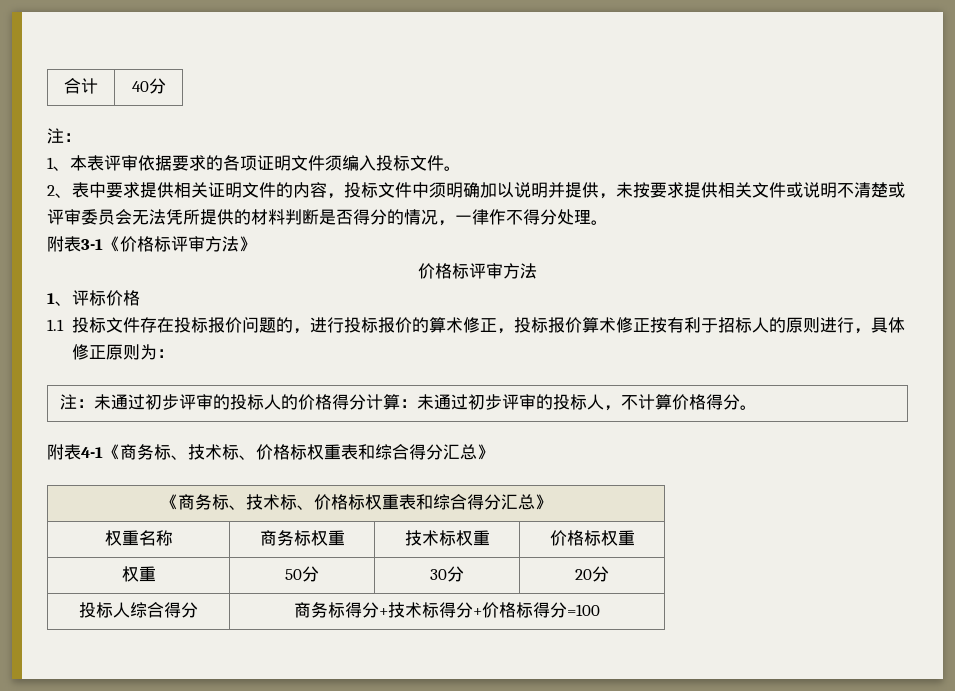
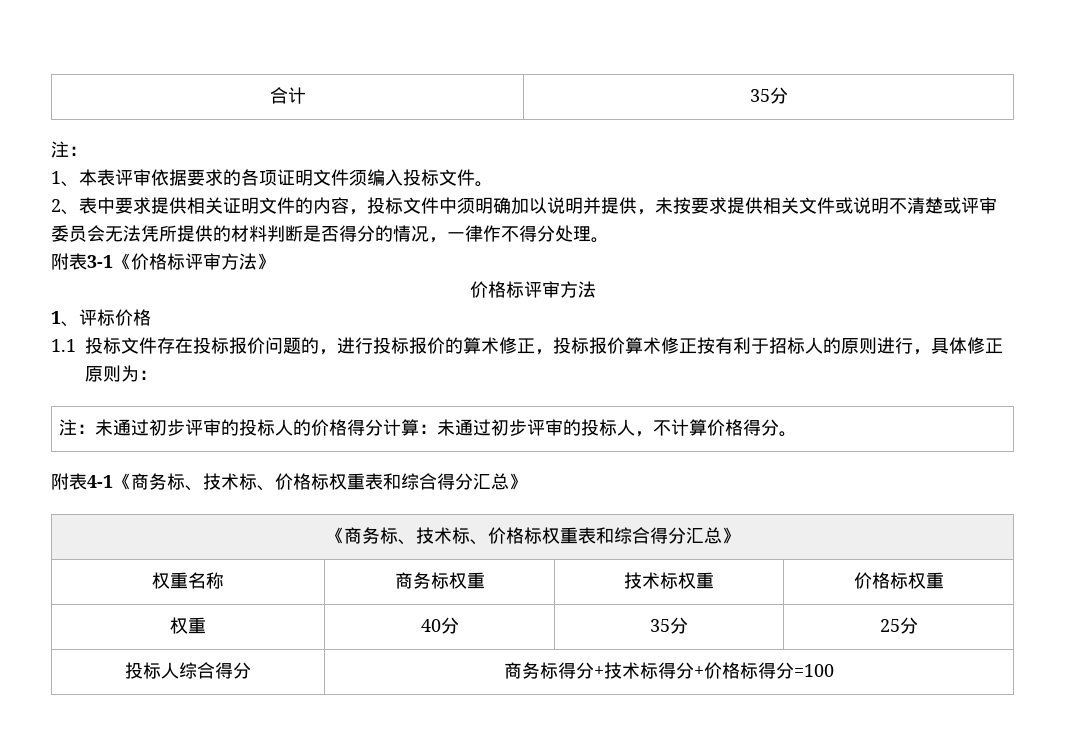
[131,81,149,92] 40 -> [749,89,770,102] 35
[285,566,319,582] [430,566,464,582] [575,569,592,580] 50分 | 30分 | 20 -> [420,617,459,634] [650,617,688,634] [879,619,900,632] 40分 | 35分 | 25

